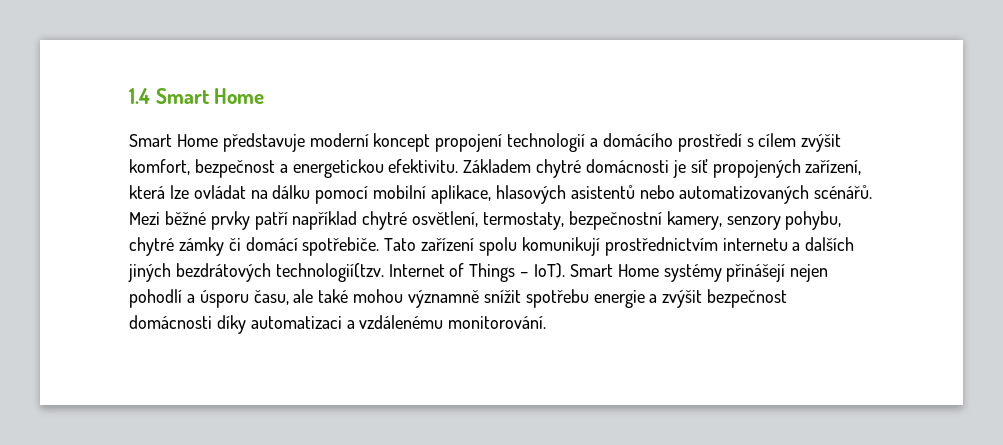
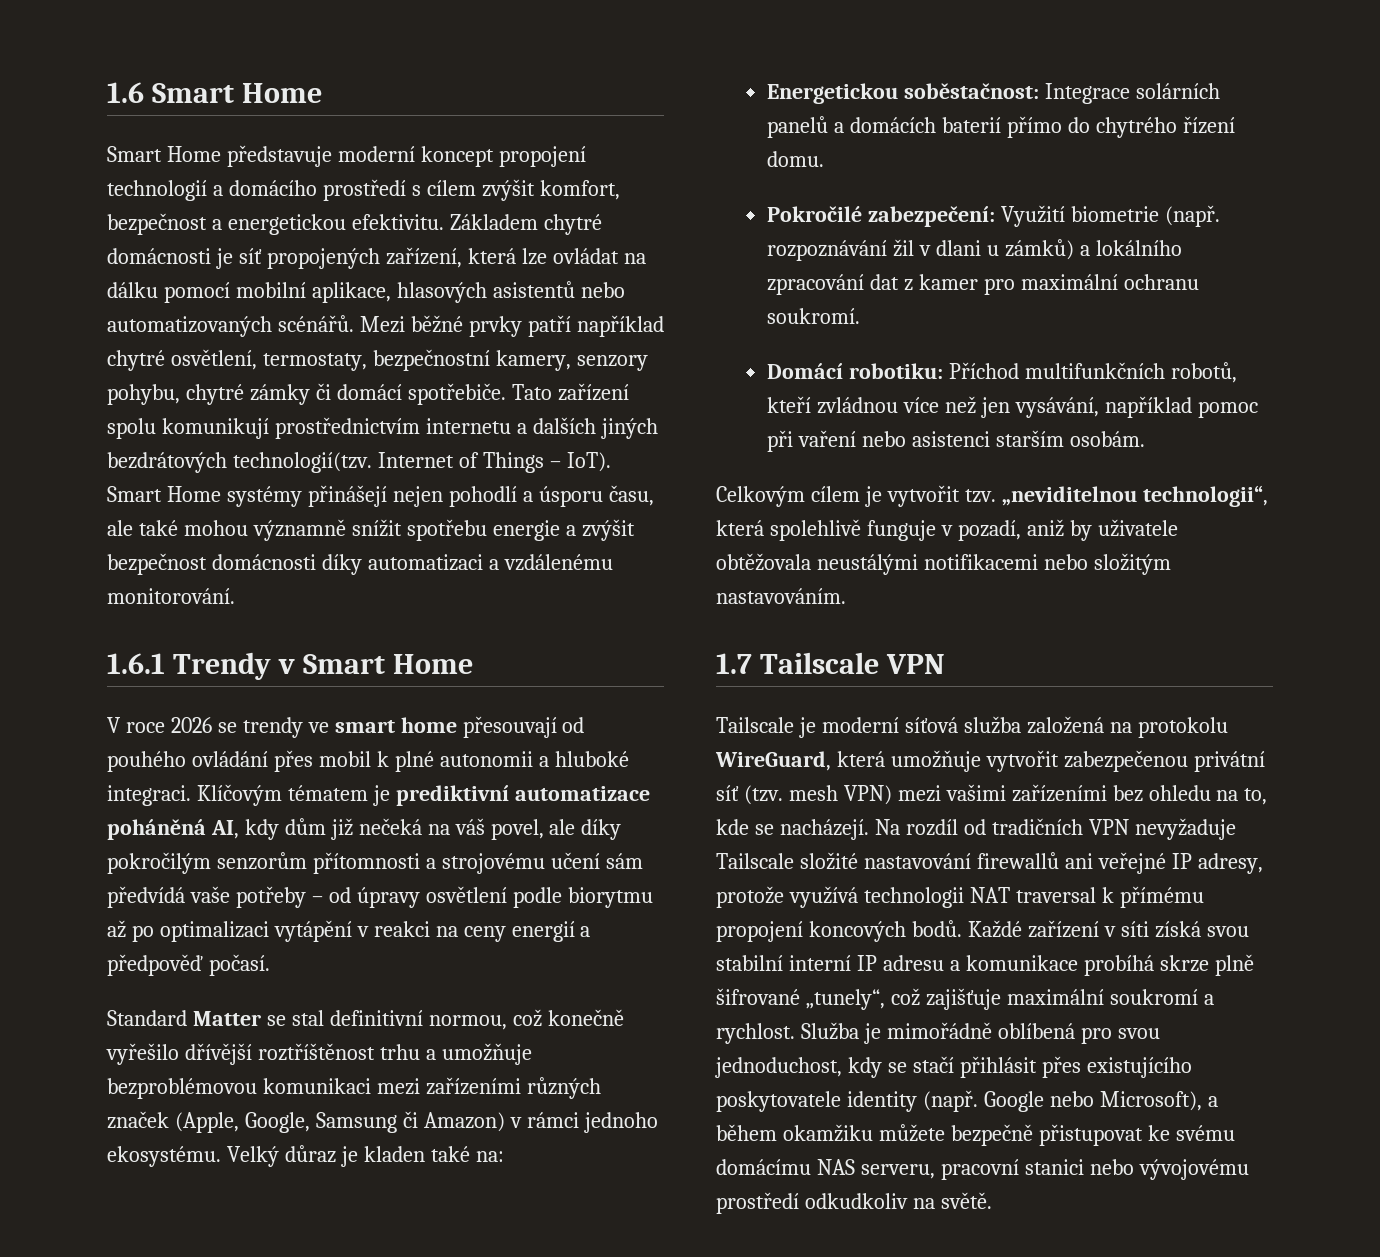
[129,88,150,104] 1.4 -> [107,82,144,103] 1.6
(547, 322) none -> [107,652,473,680] [107,716,585,738] [107,750,629,772] [107,784,650,806] [107,818,622,840] [107,852,643,874] [107,886,653,908] [107,920,591,942] [107,954,270,976] [107,1009,624,1030] [106,1043,532,1065] [107,1077,601,1099] [107,1111,658,1133] [107,1145,504,1167] [767,83,1220,104] [767,116,1235,138] [767,151,825,167] [767,205,1220,227] [767,239,1182,261] [767,274,1199,295] [767,308,861,324] [767,362,1237,383] [767,396,1258,418] [767,430,1145,452] [716,485,1268,507] [716,519,1178,541] [716,553,1171,575] [716,588,846,604] [716,652,945,674] [716,716,1228,738] [715,750,1265,772] [716,784,1268,805] [716,818,1236,840] [716,852,1263,874] [716,886,1204,908] [716,920,1249,942] [716,954,1254,976] [716,988,1214,1010] [716,1022,1160,1044] [715,1056,1192,1078] [716,1090,1218,1112] [716,1124,1235,1146] [716,1159,1249,1180] [716,1192,992,1214] // 1.6.1 Trendy v Smart Home // V roce 2026 se trendy ve smart home přesouvají od pouhého ovládání přes mobil k plné autonomii a hluboké integraci. Klíčovým tématem je prediktivní automatizace poháněná AI, kdy dům již nečeká na váš povel, ale díky pokročilým senzorům přítomnosti a strojovému učení sám předvídá vaše potřeby – od úpravy osvětlení podle biorytmu až po optimalizaci vytápění v reakci na ceny energií a předpověď počasí. // Standard Matter se stal definitivní normou, což konečně vyřešilo dřívější roztříštěnost trhu a umožňuje bezproblémovou komunikaci mezi zařízeními různých značek (Apple, Google, Samsung či Amazon) v rámci jednoho ekosystému. Velký důraz je kladen také na: // Energetickou soběstačnost: Integrace solárních panelů a domácích baterií přímo do chytrého řízení domu. // Pokročilé zabezpečení: Využití biometrie (např. rozpoznávání žil v dlani u zámků) a lokálního zpracování dat z kamer pro maximální ochranu soukromí. // Domácí robotiku: Příchod multifunkčních robotů, kteří zvládnou více než jen vysávání, například pomoc při vaření nebo asistenci starším osobám. // Celkovým cílem je vytvořit tzv. „neviditelnou technologii“, která spolehlivě funguje v pozadí, aniž by uživatele obtěžovala neustálými notifikacemi nebo složitým nastavováním. // 1.7 Tailscale VPN // Tailscale je moderní síťová služba založená na protokolu WireGuard, která umožňuje vytvořit zabezpečenou privátní síť (tzv. mesh VPN) mezi vašimi zařízeními bez ohledu na to, kde se nacházejí. Na rozdíl od tradičních VPN nevyžaduje Tailscale složité nastavování firewallů ani veřejné IP adresy, protože využívá technologii NAT traversal k přímému propojení koncových bodů. Každé zařízení v síti získá svou stabilní interní IP adresu a komunikace probíhá skrze plně šifrované „tunely“, což zajišťuje maximální soukromí a rychlost. Služba je mimořádně oblíbená pro svou jednoduchost, kdy se stačí přihlásit přes existujícího poskytovatele identity (např. Google nebo Microsoft), a během okamžiku můžete bezpečně přistupovat ke svému domácímu NAS serveru, pracovní stanici nebo vývojovému prostředí odkudkoliv na světě.

